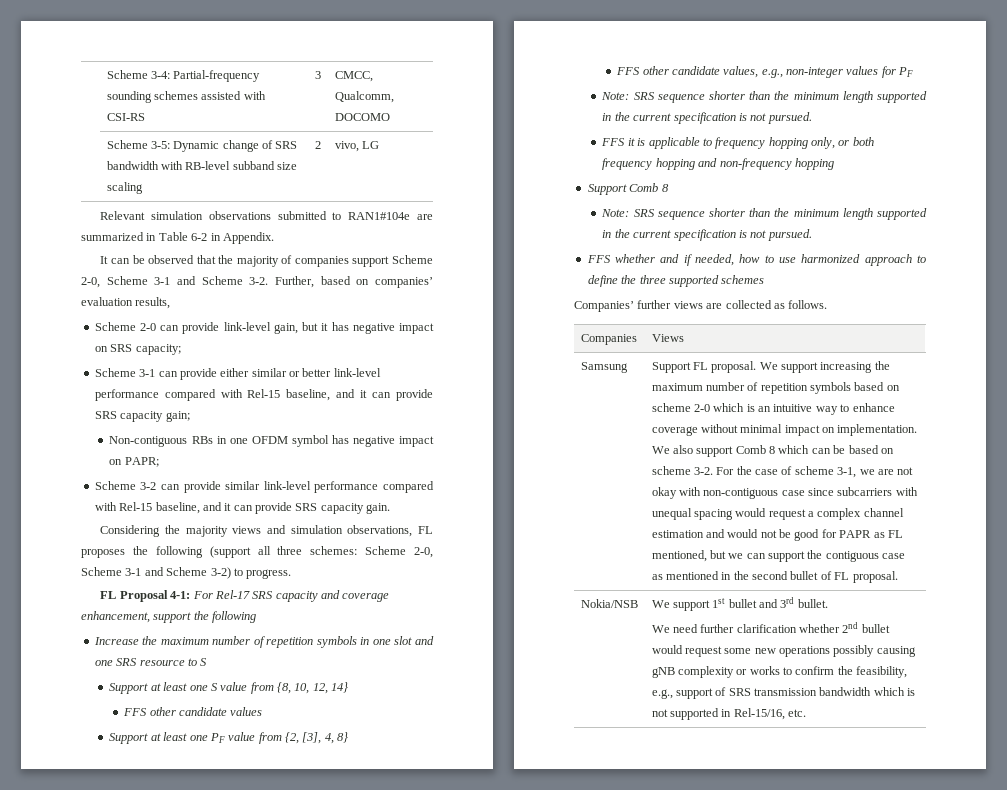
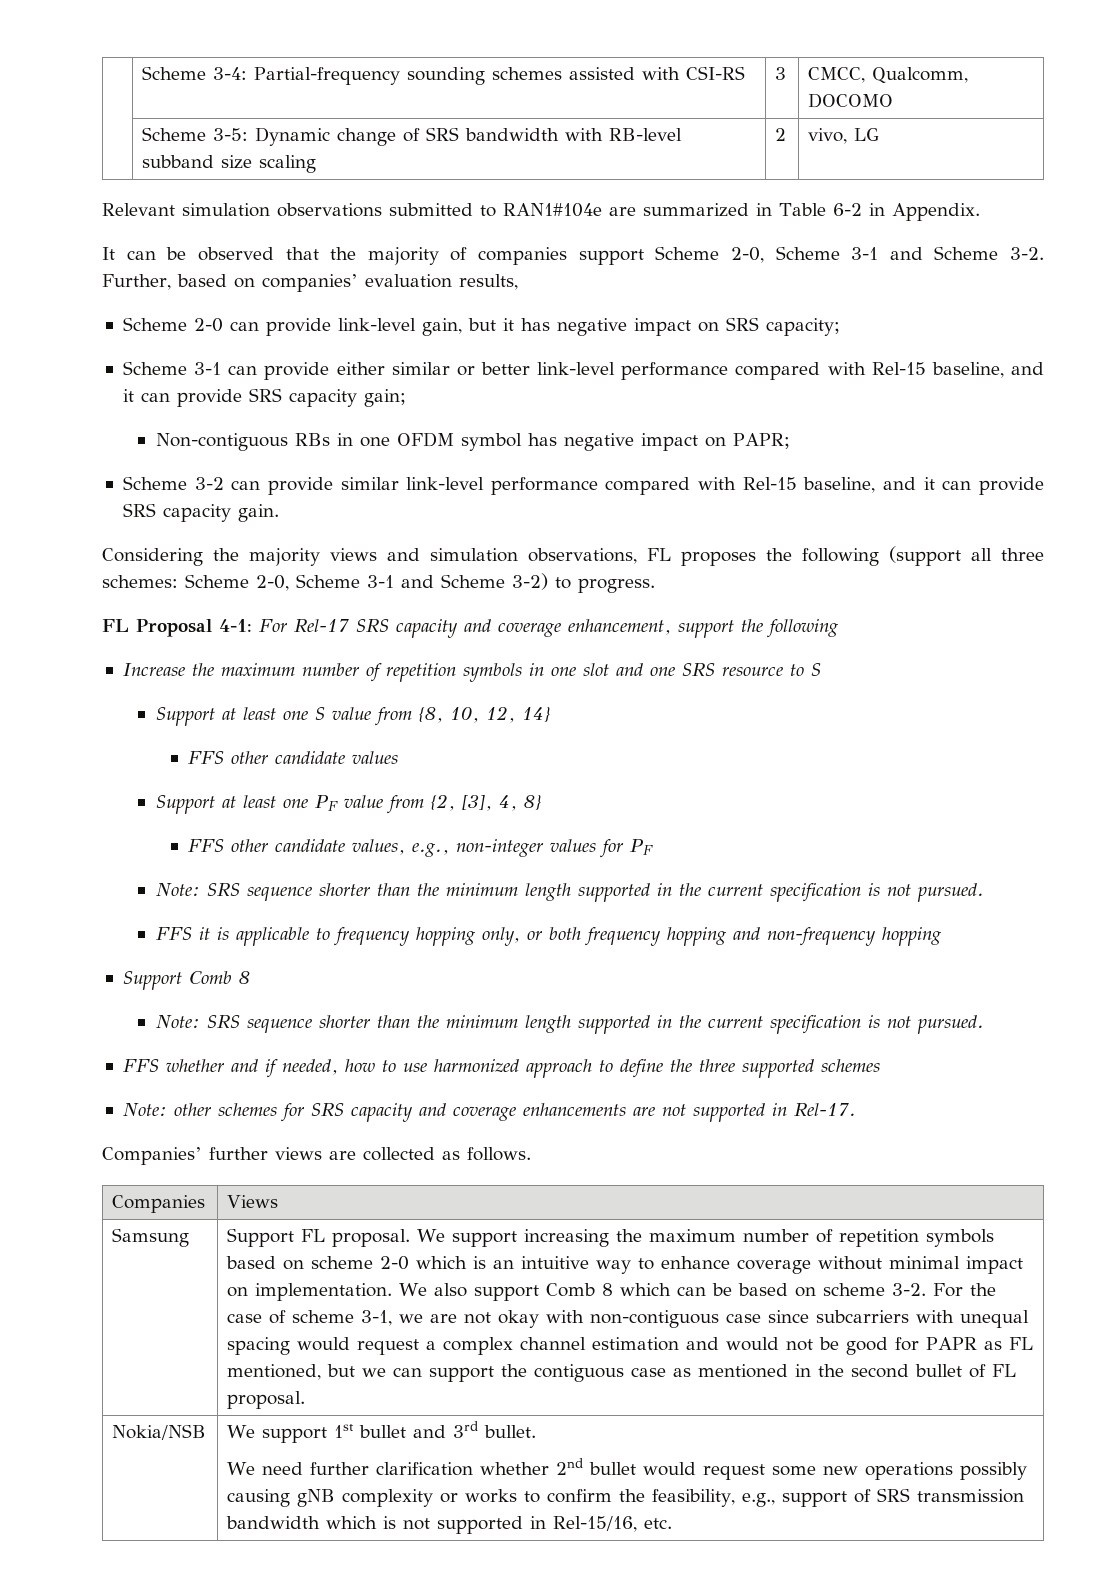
(765, 279) none -> [122,1103,856,1122] // Note: other schemes for SRS capacity and coverage enhancements are not supported in Rel-17.

